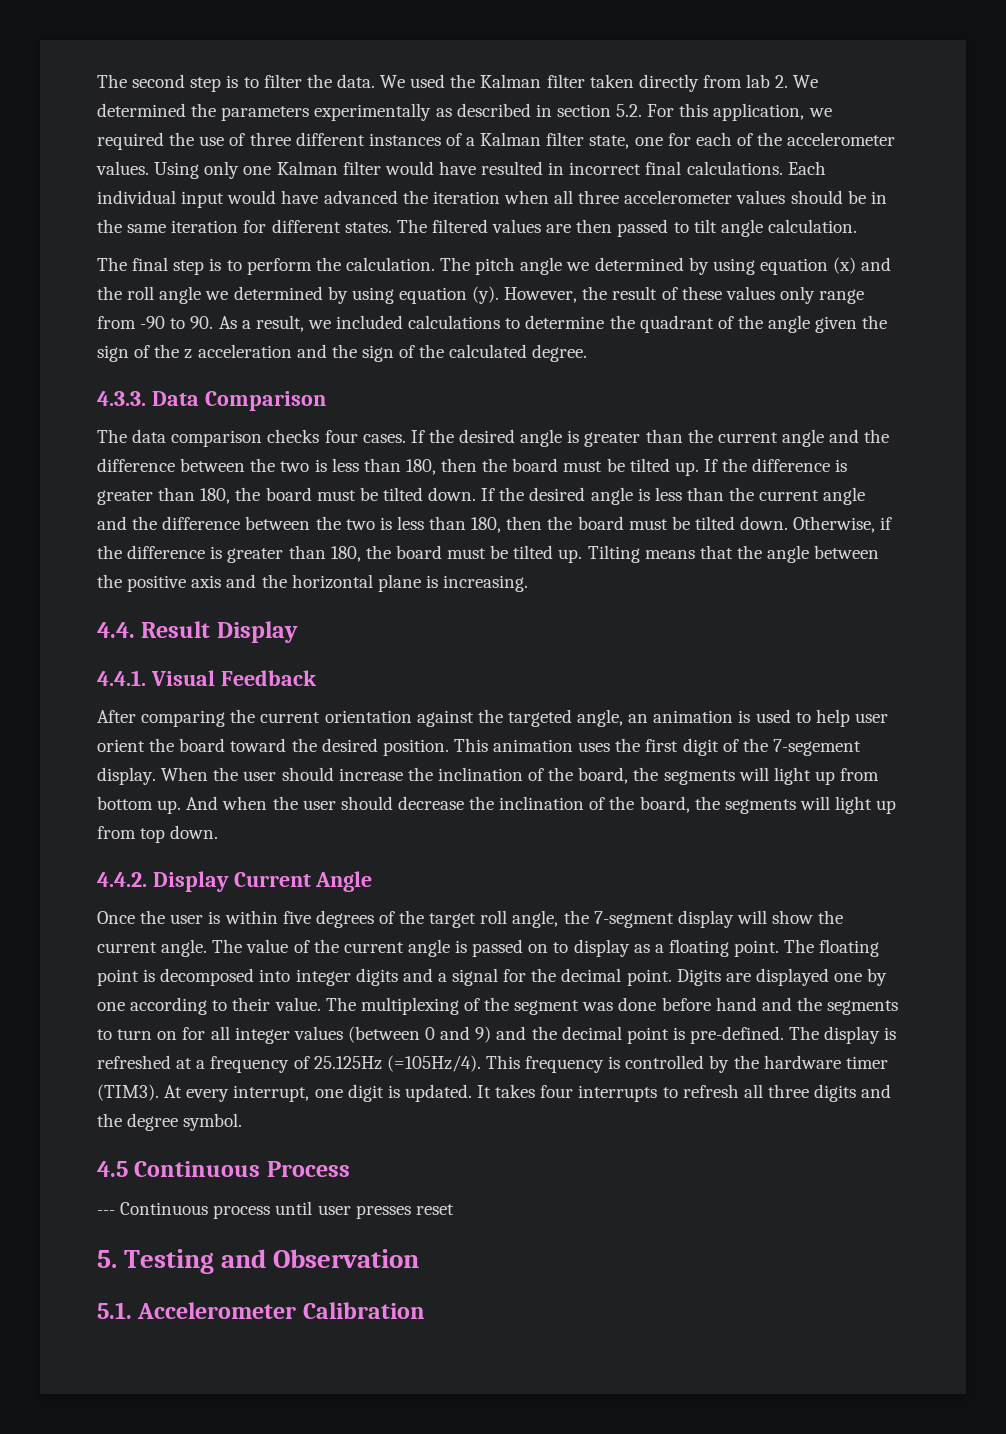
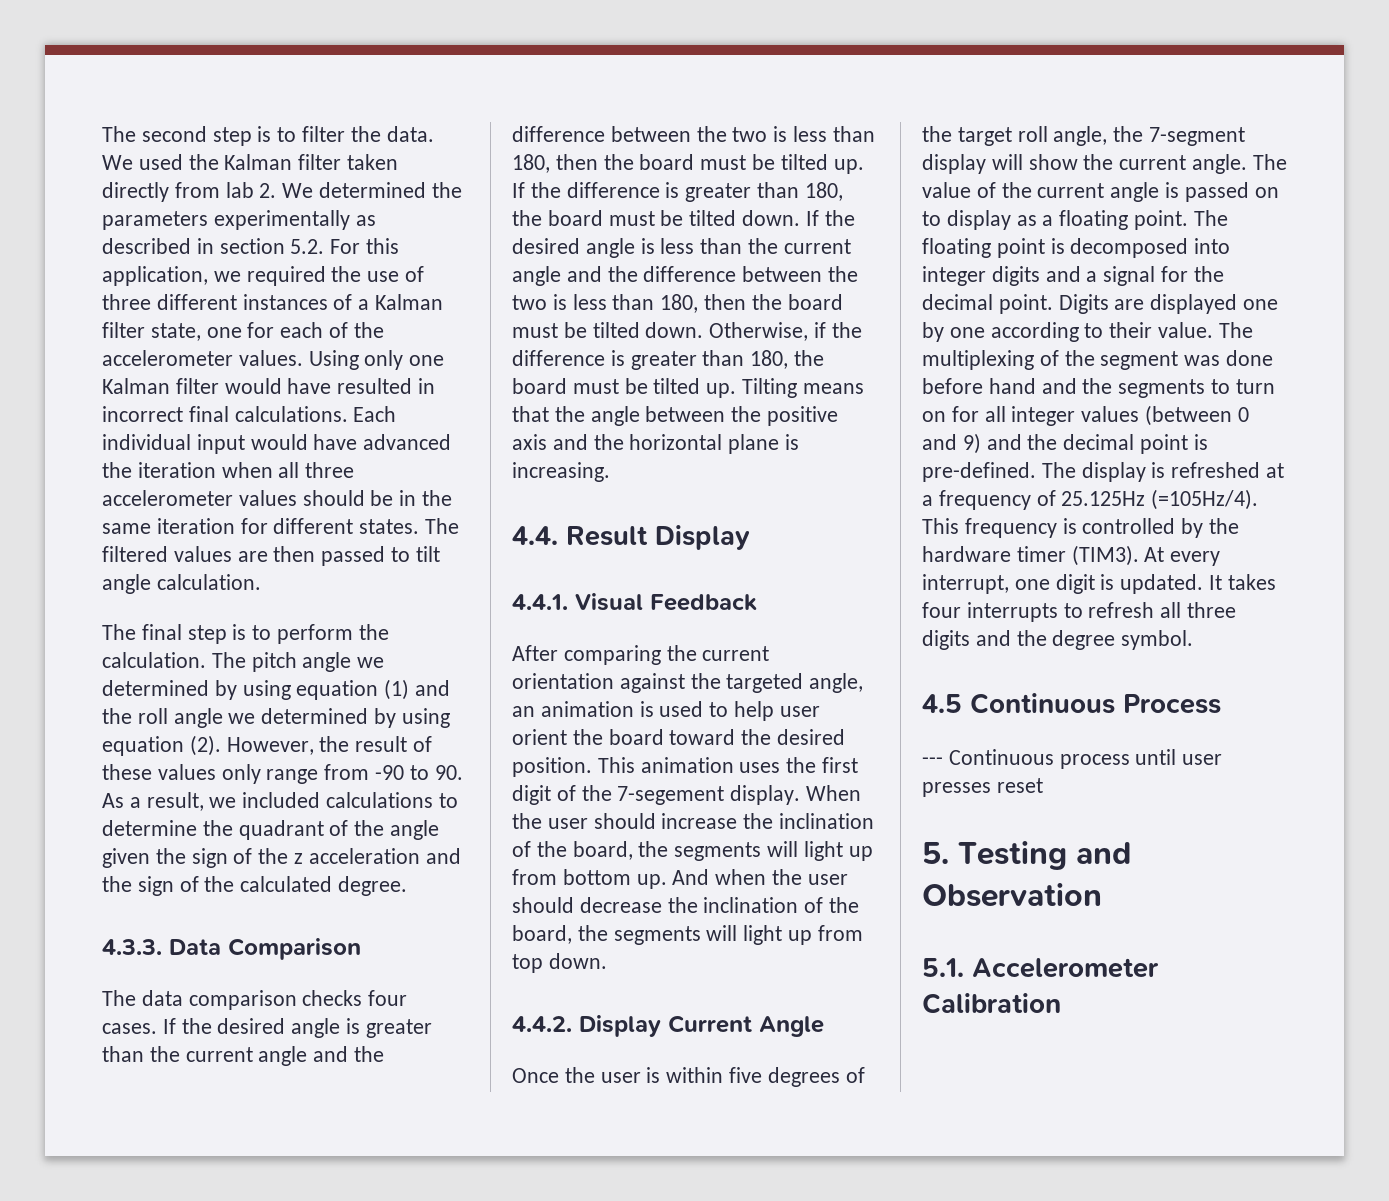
[833,257,857,274] (x) -> [384,679,410,700] (1)
[472,286,500,304] (y). -> [189,735,221,756] (2).

